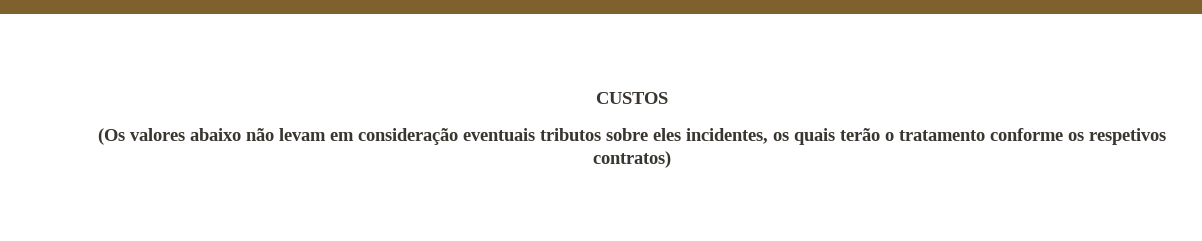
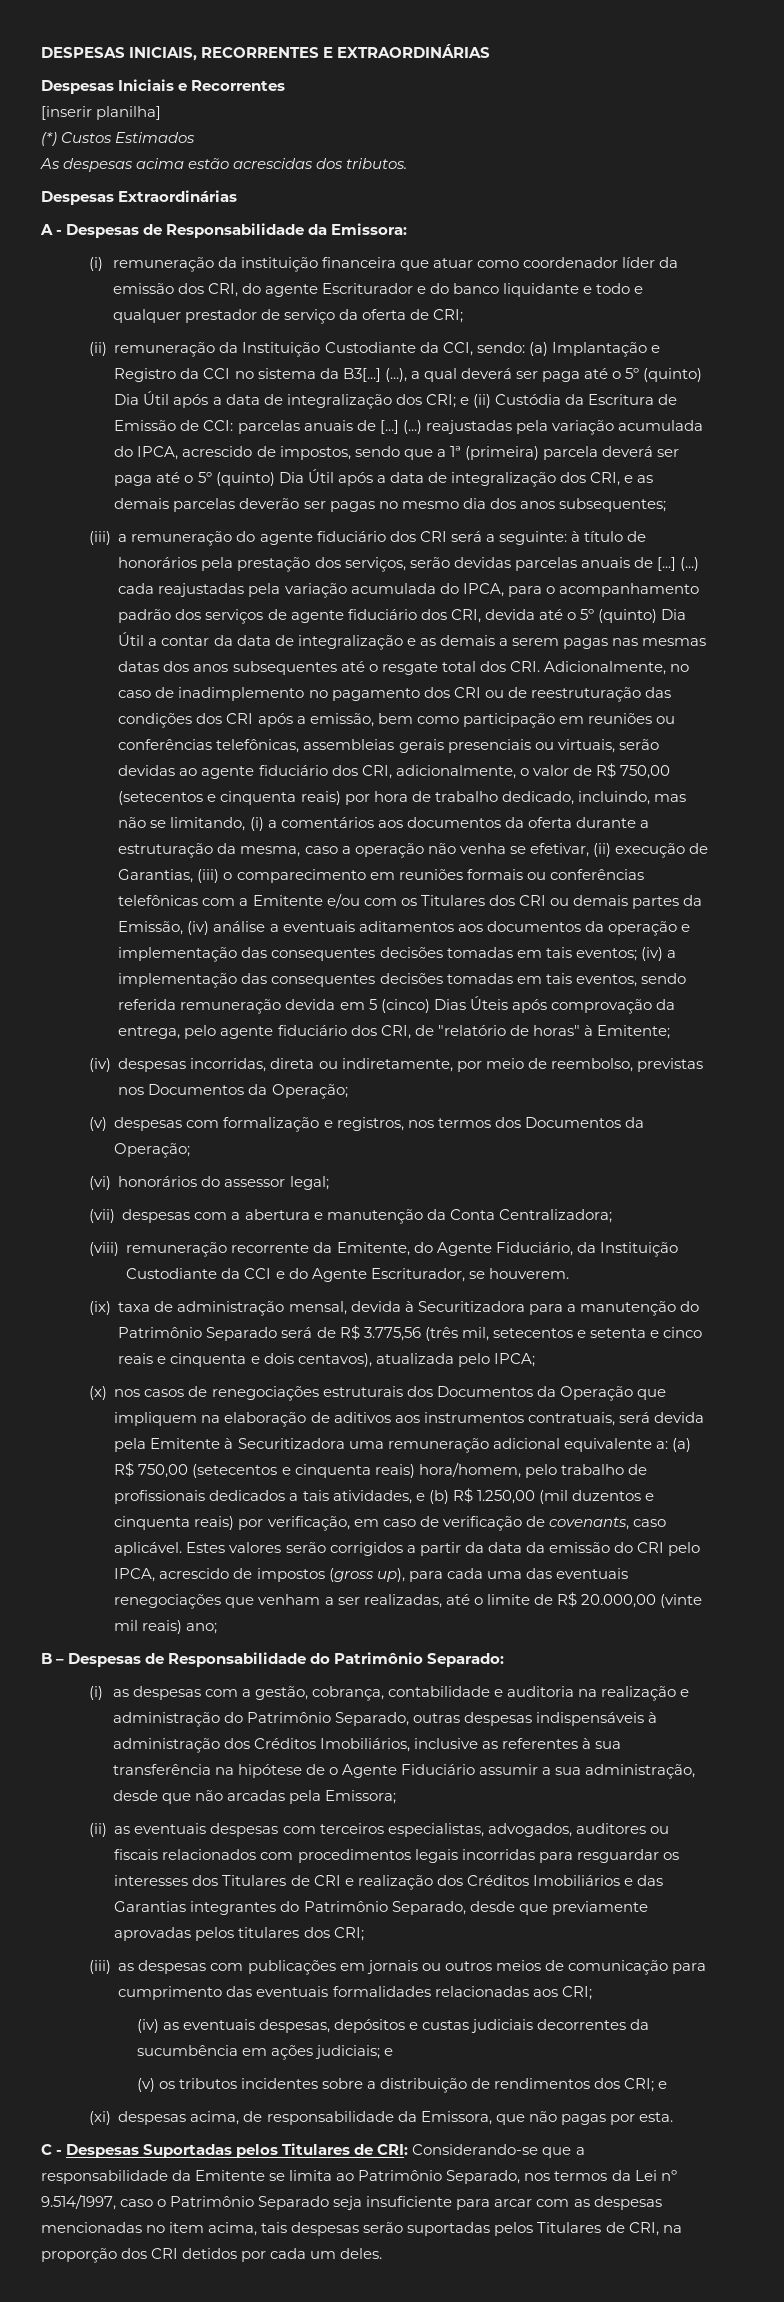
[596,92,668,104] [98,128,1166,145] [593,151,671,168] CUSTOS // (Os valores abaixo não levam em consideração eventuais tributos sobre eles incidentes, os quais terão o tratamento conforme os respetivos contratos) -> [41,44,491,61] [41,79,286,94] [41,106,162,120] [41,132,196,146] [40,158,408,172] [41,190,238,205] [40,223,408,238] [88,257,679,272] [112,283,644,297] [112,309,464,324] [88,342,660,357] [114,368,703,382] [114,391,678,409] [114,420,703,435] [114,446,679,460] [114,469,654,487] [114,498,666,512] [88,531,646,546] [118,557,699,572] [118,583,699,598] [118,609,687,624] [118,632,707,650] [118,661,689,675] [118,687,671,702] [118,713,675,728] [118,739,659,753] [118,763,670,779] [118,791,686,805] [118,817,649,831] [118,843,708,858] [118,869,644,883] [118,893,703,909] [118,921,690,936] [118,947,676,962] [118,973,686,988] [118,996,675,1014] [118,1025,670,1039] [88,1058,703,1072] [118,1084,348,1099] [88,1117,644,1132] [114,1143,191,1158] [88,1176,329,1190] [88,1209,612,1224] [88,1242,678,1257] [126,1268,569,1282] [88,1301,699,1316] [118,1325,702,1341] [118,1353,535,1367] [88,1386,666,1401] [114,1412,704,1427] [114,1438,691,1453] [114,1462,647,1478] [114,1488,654,1504] [114,1516,666,1531] [114,1542,701,1556] [114,1568,628,1582] [114,1592,702,1609] [114,1620,218,1634] [41,1652,505,1667] [88,1686,690,1701] [112,1712,658,1727] [112,1738,622,1753] [112,1764,696,1779] [112,1790,397,1804] [88,1823,669,1837] [114,1849,679,1863] [114,1875,663,1890] [114,1901,648,1915] [114,1927,364,1941] [88,1960,706,1975] [118,1986,592,2000] [136,2019,650,2033] [136,2045,393,2060] [136,2078,668,2093] [88,2111,673,2125] [41,2143,585,2158] [41,2170,677,2184] [41,2194,662,2210] [41,2222,682,2236] [41,2248,383,2263] DESPESAS INICIAIS, RECORRENTES E EXTRAORDINÁRIAS // Despesas Iniciais e Recorrentes // [inserir planilha] // (*) Custos Estimados // As despesas acima estão acrescidas dos tributos. // Despesas Extraordinárias // A - Despesas de Responsabilidade da Emissora: // (i) remuneração da instituição financeira que atuar como coordenador líder da emissão dos CRI, do agente Escriturador e do banco liquidante e todo e qualquer prestador de serviço da oferta de CRI; // (ii) remuneração da Instituição Custodiante da CCI, sendo: (a) Implantação e Registro da CCI no sistema da B3[...] (...), a qual deverá ser paga até o 5º (quinto) Dia Útil após a data de integralização dos CRI; e (ii) Custódia da Escritura de Emissão de CCI: parcelas anuais de [...] (...) reajustadas pela variação acumulada do IPCA, acrescido de impostos, sendo que a 1ª (primeira) parcela deverá ser paga até o 5º (quinto) Dia Útil após a data de integralização dos CRI, e as demais parcelas deverão ser pagas no mesmo dia dos anos subsequentes; // (iii) a remuneração do agente fiduciário dos CRI será a seguinte: à título de honorários pela prestação dos serviços, serão devidas parcelas anuais de [...] (...) cada reajustadas pela variação acumulada do IPCA, para o acompanhamento padrão dos serviços de agente fiduciário dos CRI, devida até o 5º (quinto) Dia Útil a contar da data de integralização e as demais a serem pagas nas mesmas datas dos anos subsequentes até o resgate total dos CRI. Adicionalmente, no caso de inadimplemento no pagamento dos CRI ou de reestruturação das condições dos CRI após a emissão, bem como participação em reuniões ou conferências telefônicas, assembleias gerais presenciais ou virtuais, serão devidas ao agente fiduciário dos CRI, adicionalmente, o valor de R$ 750,00 (setecentos e cinquenta reais) por hora de trabalho dedicado, incluindo, mas não se limitando, (i) a comentários aos documentos da oferta durante a estruturação da mesma, caso a operação não venha se efetivar, (ii) execução de Garantias, (iii) o comparecimento em reuniões formais ou conferências telefônicas com a Emitente e/ou com os Titulares dos CRI ou demais partes da Emissão, (iv) análise a eventuais aditamentos aos documentos da operação e implementação das consequentes decisões tomadas em tais eventos; (iv) a implementação das consequentes decisões tomadas em tais eventos, sendo referida remuneração devida em 5 (cinco) Dias Úteis após comprovação da entrega, pelo agente fiduciário dos CRI, de "relatório de horas" à Emitente; // (iv) despesas incorridas, direta ou indiretamente, por meio de reembolso, previstas nos Documentos da Operação; // (v) despesas com formalização e registros, nos termos dos Documentos da Operação; // (vi) honorários do assessor legal; // (vii) despesas com a abertura e manutenção da Conta Centralizadora; // (viii) remuneração recorrente da Emitente, do Agente Fiduciário, da Instituição Custodiante da CCI e do Agente Escriturador, se houverem. // (ix) taxa de administração mensal, devida à Securitizadora para a manutenção do Patrimônio Separado será de R$ 3.775,56 (três mil, setecentos e setenta e cinco reais e cinquenta e dois centavos), atualizada pelo IPCA; // (x) nos casos de renegociações estruturais dos Documentos da Operação que impliquem na elaboração de aditivos aos instrumentos contratuais, será devida pela Emitente à Securitizadora uma remuneração adicional equivalente a: (a) R$ 750,00 (setecentos e cinquenta reais) hora/homem, pelo trabalho de profissionais dedicados a tais atividades, e (b) R$ 1.250,00 (mil duzentos e cinquenta reais) por verificação, em caso de verificação de covenants, caso aplicável. Estes valores serão corrigidos a partir da data da emissão do CRI pelo IPCA, acrescido de impostos (gross up), para cada uma das eventuais renegociações que venham a ser realizadas, até o limite de R$ 20.000,00 (vinte mil reais) ano; // B – Despesas de Responsabilidade do Patrimônio Separado: // (i) as despesas com a gestão, cobrança, contabilidade e auditoria na realização e administração do Patrimônio Separado, outras despesas indispensáveis à administração dos Créditos Imobiliários, inclusive as referentes à sua transferência na hipótese de o Agente Fiduciário assumir a sua administração, desde que não arcadas pela Emissora; // (ii) as eventuais despesas com terceiros especialistas, advogados, auditores ou fiscais relacionados com procedimentos legais incorridas para resguardar os interesses dos Titulares de CRI e realização dos Créditos Imobiliários e das Garantias integrantes do Patrimônio Separado, desde que previamente aprovadas pelos titulares dos CRI; // (iii) as despesas com publicações em jornais ou outros meios de comunicação para cumprimento das eventuais formalidades relacionadas aos CRI; // (iv) as eventuais despesas, depósitos e custas judiciais decorrentes da sucumbência em ações judiciais; e // (v) os tributos incidentes sobre a distribuição de rendimentos dos CRI; e // (xi) despesas acima, de responsabilidade da Emissora, que não pagas por esta. // C - Despesas Suportadas pelos Titulares de CRI: Considerando-se que a responsabilidade da Emitente se limita ao Patrimônio Separado, nos termos da Lei nº 9.514/1997, caso o Patrimônio Separado seja insuficiente para arcar com as despesas mencionadas no item acima, tais despesas serão suportadas pelos Titulares de CRI, na proporção dos CRI detidos por cada um deles.

